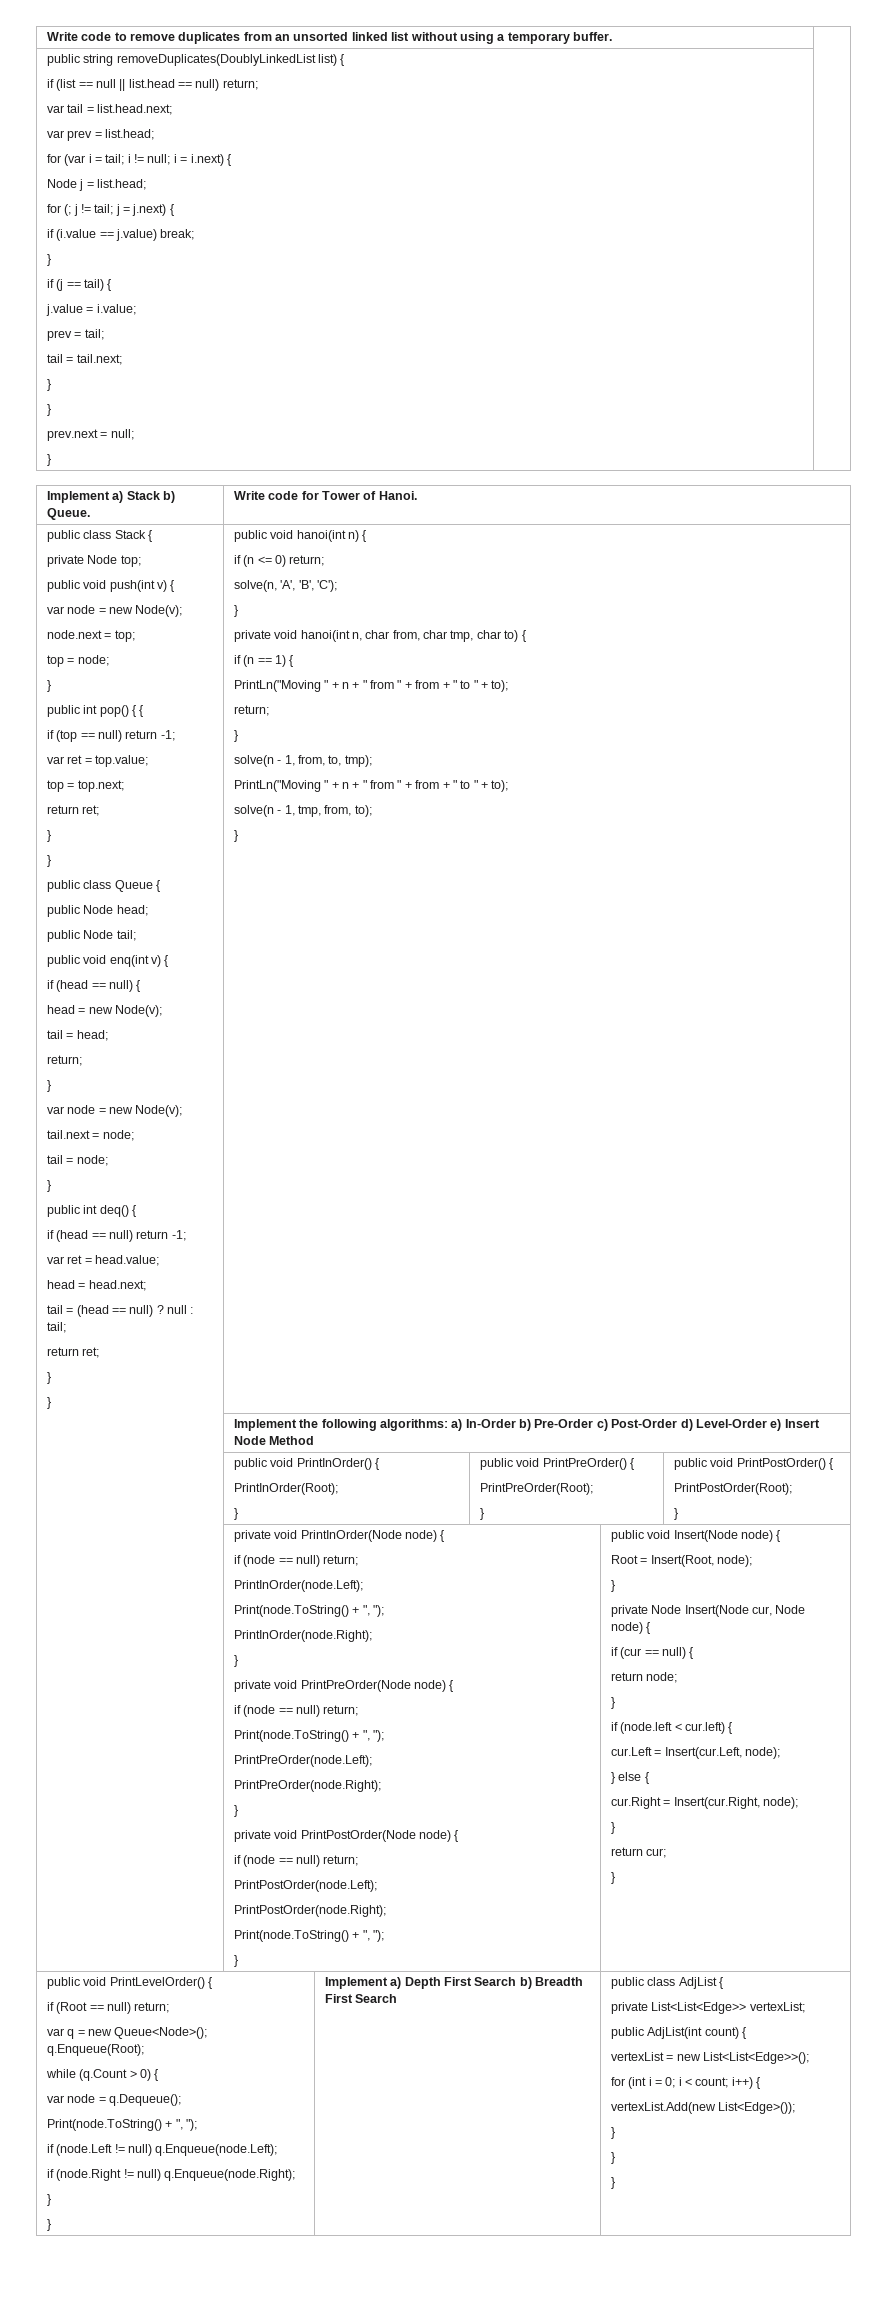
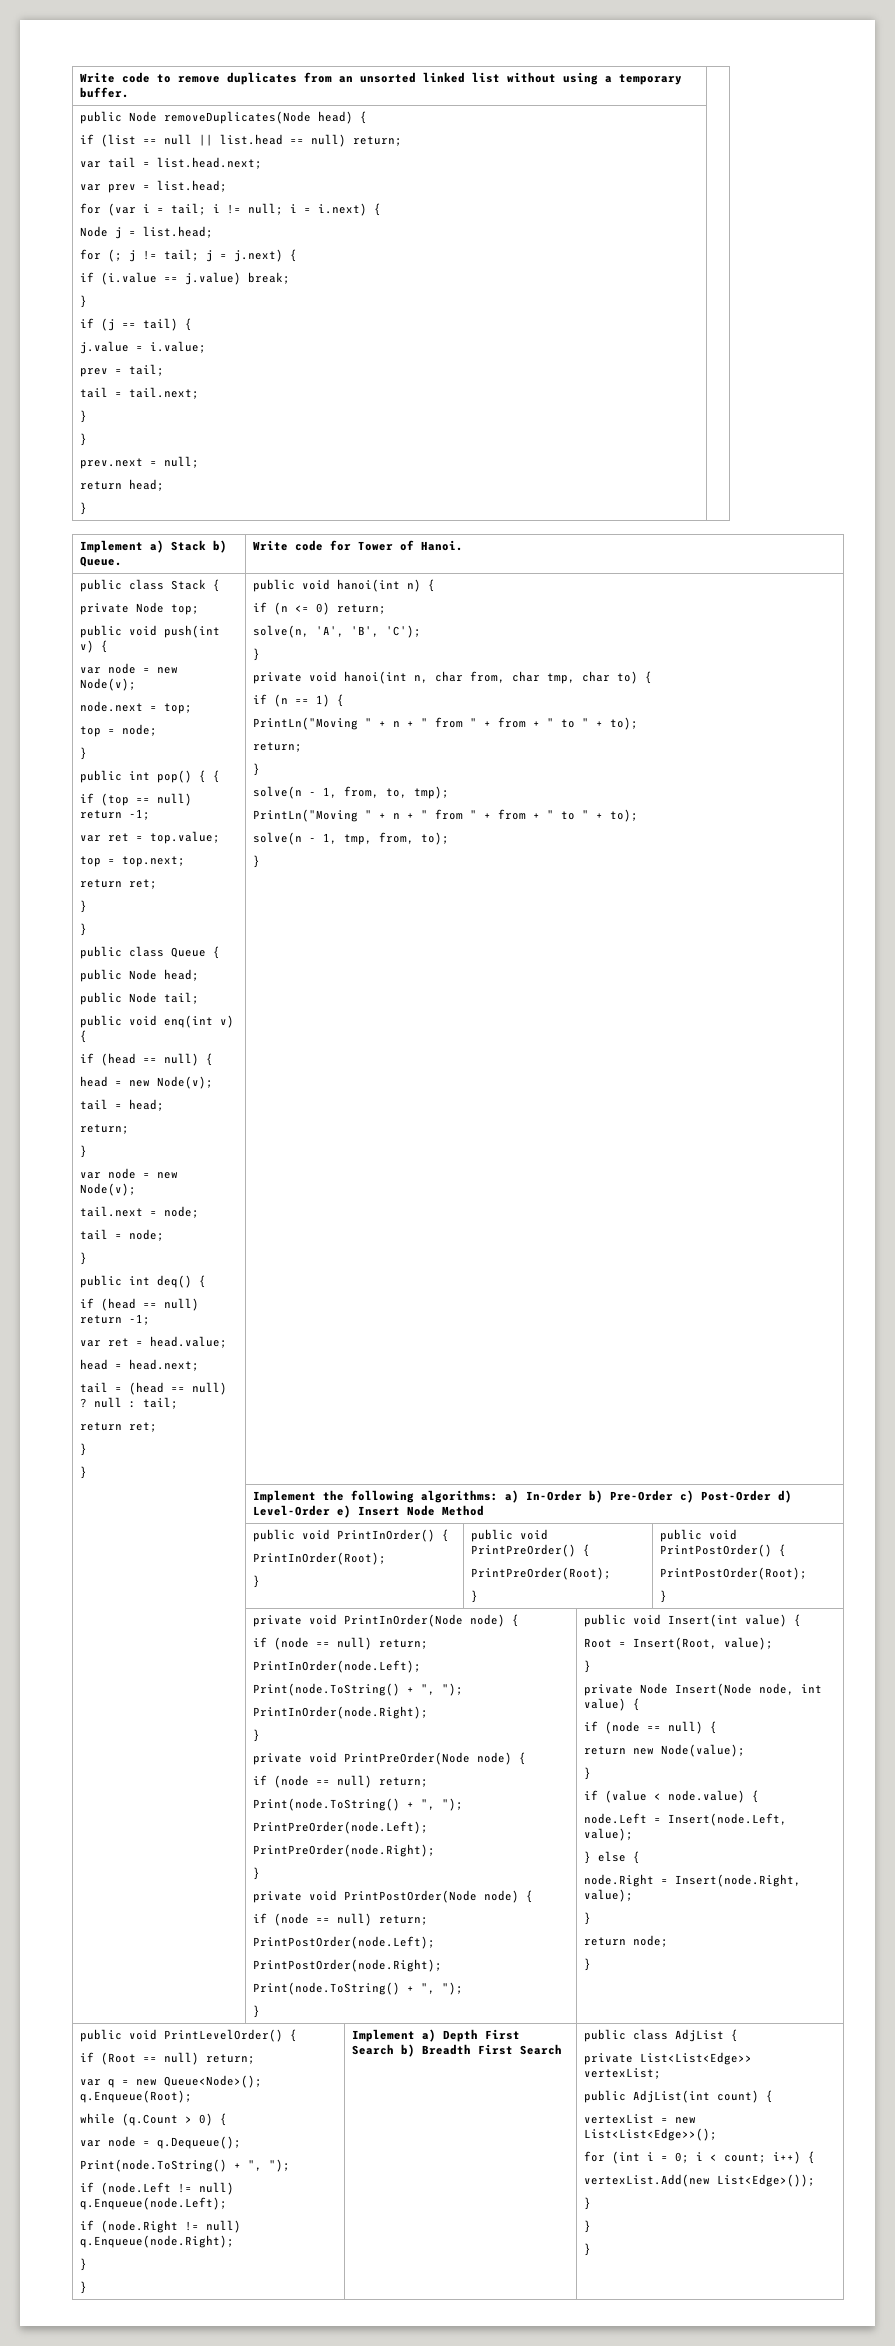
[83,54,337,66] string removeDuplicates(DoublyLinkedList list) -> [129,111,354,124] Node removeDuplicates(Node head)
(134, 434) none -> [80,479,165,491] // return head;
[673,1530,773,1542] Insert(Node node) -> [668,1614,788,1627] Insert(int value)
[716,1555,752,1567] node); -> [724,1637,774,1650] value);
[751,1605,806,1616] [610,1622,651,1634] [610,1647,642,1659] cur, Node node) { // if (cur -> [759,1683,823,1695] [584,1698,641,1711] [584,1721,641,1734] node, int value) { // if (node
[646,1672,678,1683] [610,1697,615,1709] [610,1722,733,1734] [610,1747,780,1759] node; // } // if (node.left < cur.left) { // cur.Left = Insert(cur.Left, node); -> [633,1744,746,1757] [584,1767,592,1780] [584,1790,760,1803] [584,1813,788,1826] [584,1828,634,1841] new Node(value); // } // if (value < node.value) { // node.Left = Insert(node.Left, value);
[610,1797,798,1809] cur.Right = Insert(cur.Right, node); -> [584,1874,802,1887] [584,1889,634,1902] node.Right = Insert(node.Right, value);
[646,1848,667,1858] cur; -> [633,1935,669,1947] node;

